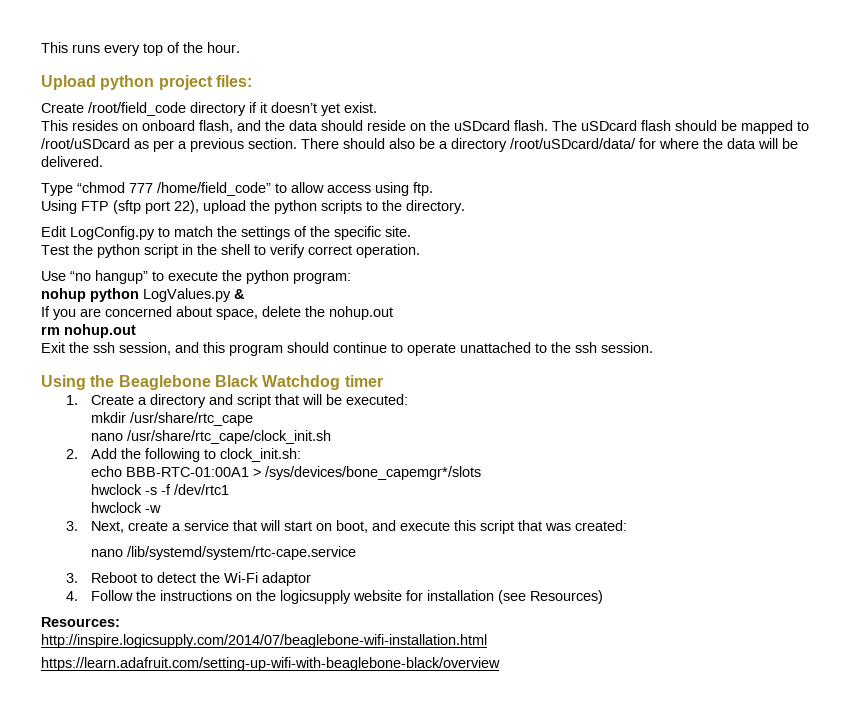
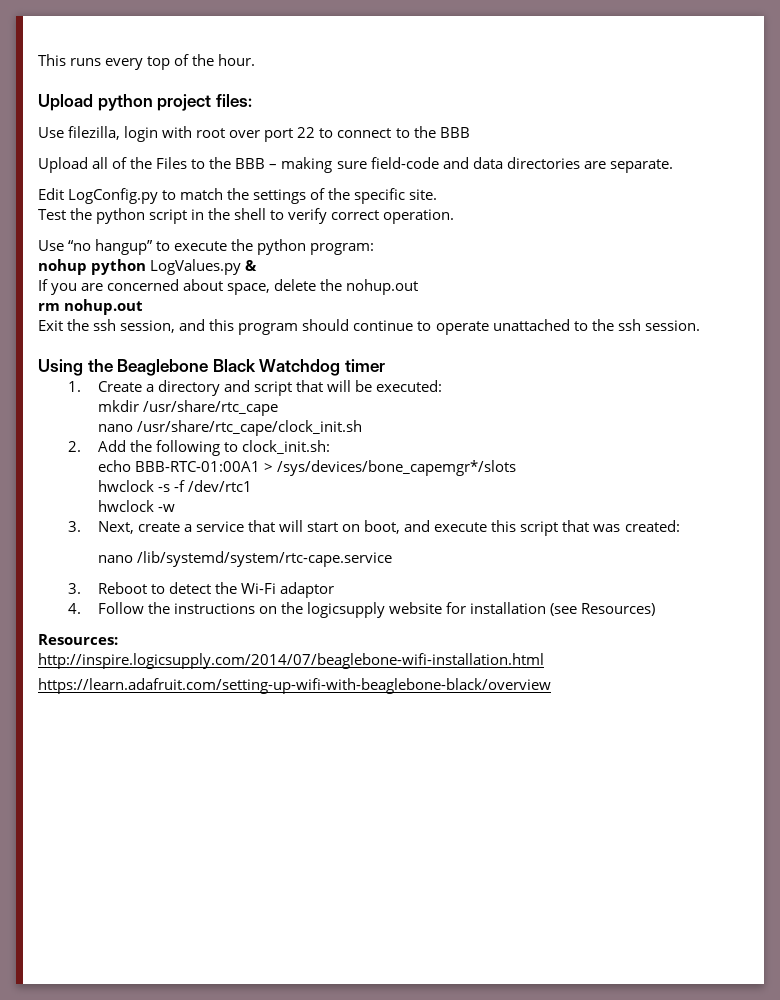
[41,102,377,116] [41,120,809,134] [41,138,798,152] [41,156,103,167] [41,182,433,196] [41,200,465,214] Create /root/field_code directory if it doesn’t yet exist. // This resides on onboard flash, and the data should reside on the uSDcard flash. The uSDcard flash should be mapped to /root/uSDcard as per a previous section. There should also be a directory /root/uSDcard/data/ for where the data will be delivered. // Type “chmod 777 /home/field_code” to allow access using ftp. // Using FTP (sftp port 22), upload the python scripts to the directory. -> [38,126,470,142] [38,157,673,173] Use filezilla, login with root over port 22 to connect to the BBB // Upload all of the Files to the BBB – making sure field-code and data directories are separate.

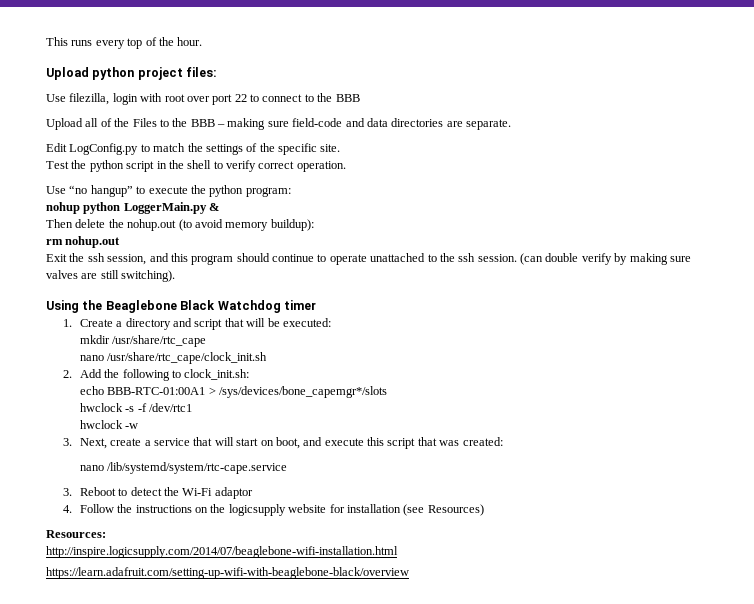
[150,259,242,275] LogValues.py -> [123,202,207,214] LoggerMain.py
[38,279,271,295] If you are concerned about space, -> [46,219,73,228] Then
(419, 287) none -> [178,219,314,231] (to avoid memory buildup):
(700, 325) none -> [520,253,691,265] [46,270,176,282] (can double verify by making sure valves are still switching).

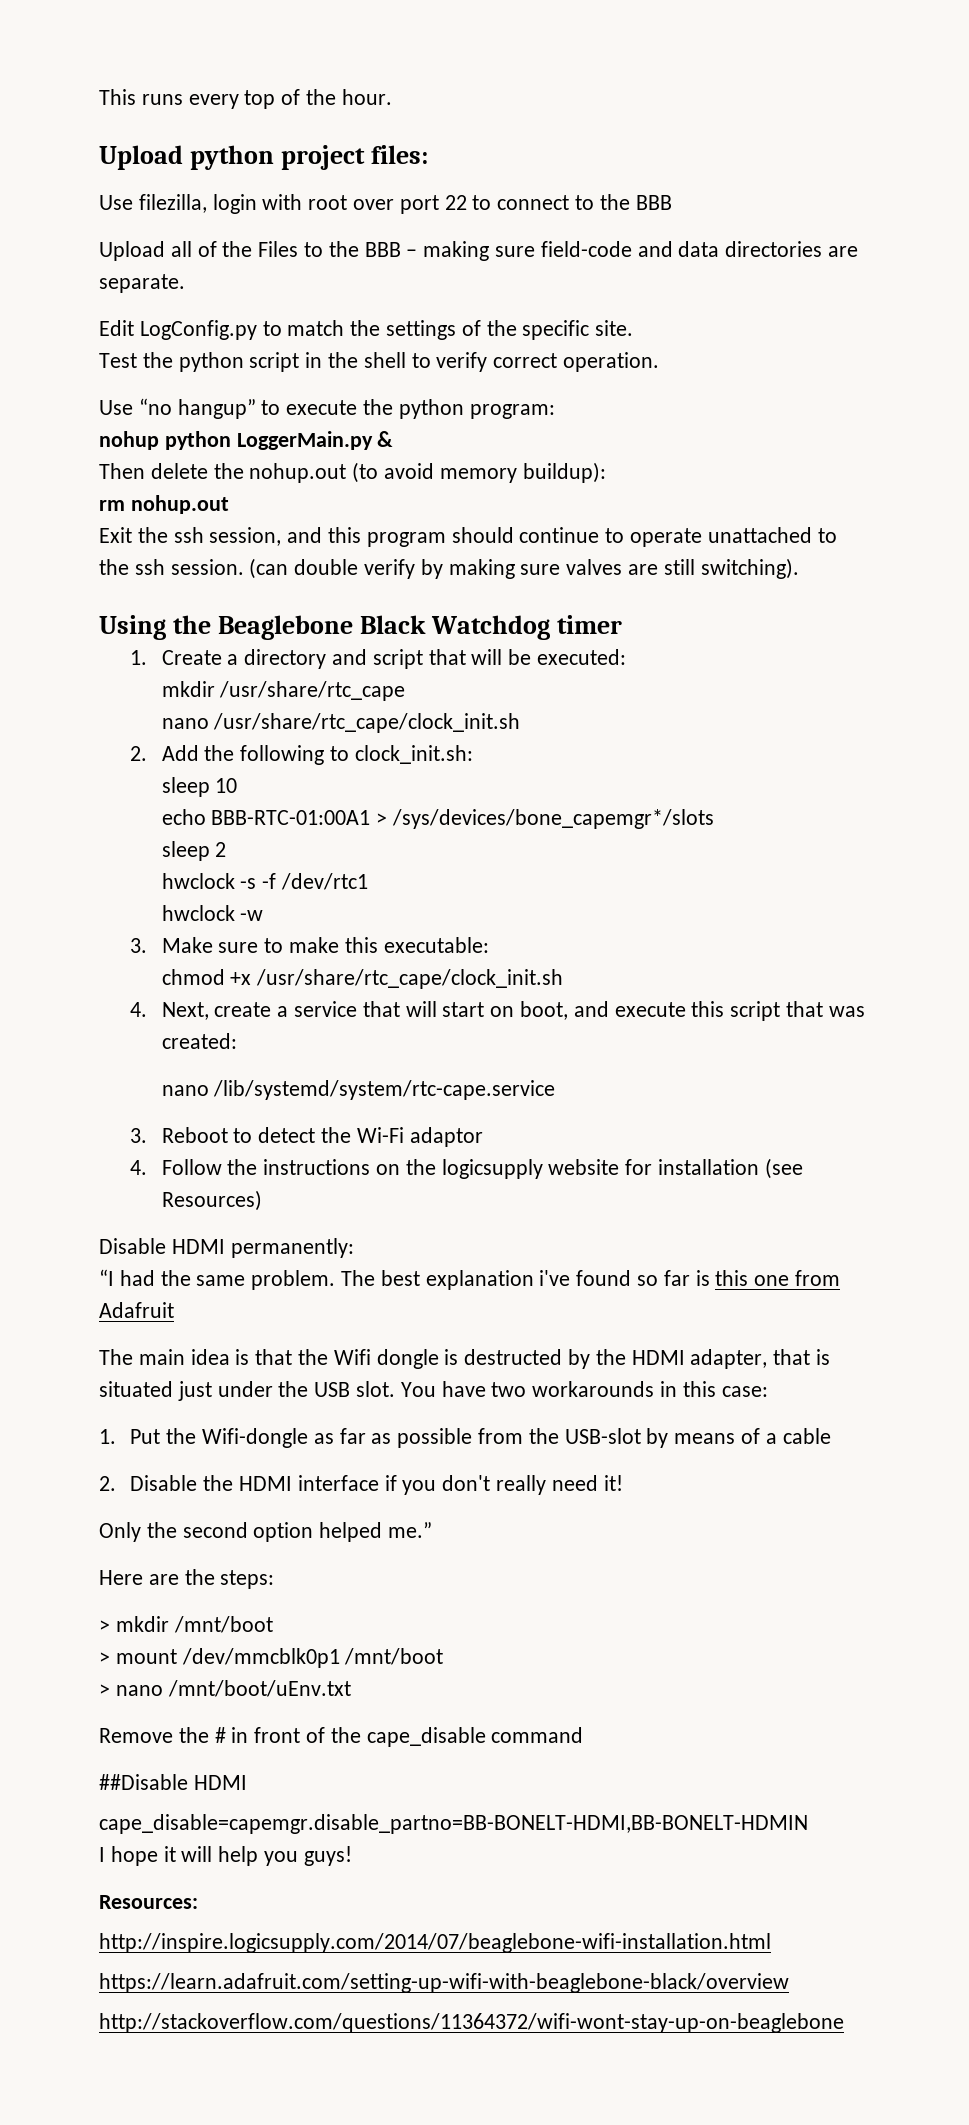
(250, 374) none -> [161,777,238,797] // sleep 10
(388, 392) none -> [161,841,227,861] // sleep 2
(72, 442) none -> [161,937,489,953] [161,969,564,989] [130,1002,148,1017] Make sure to make this executable: // chmod +x /usr/share/rtc_cape/clock_init.sh // 4.
(484, 510) none -> [99,1238,354,1258] [99,1269,841,1290] [99,1302,174,1318] [99,1349,831,1369] [99,1381,768,1401] [99,1428,831,1448] [99,1475,623,1495] [99,1522,433,1542] [99,1569,275,1589] [99,1616,273,1633] [99,1648,444,1668] [99,1680,351,1697] [99,1727,584,1747] [99,1774,247,1790] [99,1814,808,1834] [99,1846,352,1866] // Disable HDMI permanently: // “I had the same problem. The best explanation i've found so far is this one from Adafruit // The main idea is that the Wifi dongle is destructed by the HDMI adapter, that is situated just under the USB slot. You have two workarounds in this case: // 1. Put the Wifi-dongle as far as possible from the USB-slot by means of a cable // 2. Disable the HDMI interface if you don't really need it! // Only the second option helped me.” // Here are the steps: // > mkdir /mnt/boot // > mount /dev/mmcblk0p1 /mnt/boot // > nano /mnt/boot/uEnv.txt // Remove the # in front of the cape_disable command // ##Disable HDMI // cape_disable=capemgr.disable_partno=BB-BONELT-HDMI,BB-BONELT-HDMIN // I hope it will help you guys!
(409, 573) none -> [99,2013,844,2033] // http://stackoverflow.com/questions/11364372/wifi-wont-stay-up-on-beaglebone

